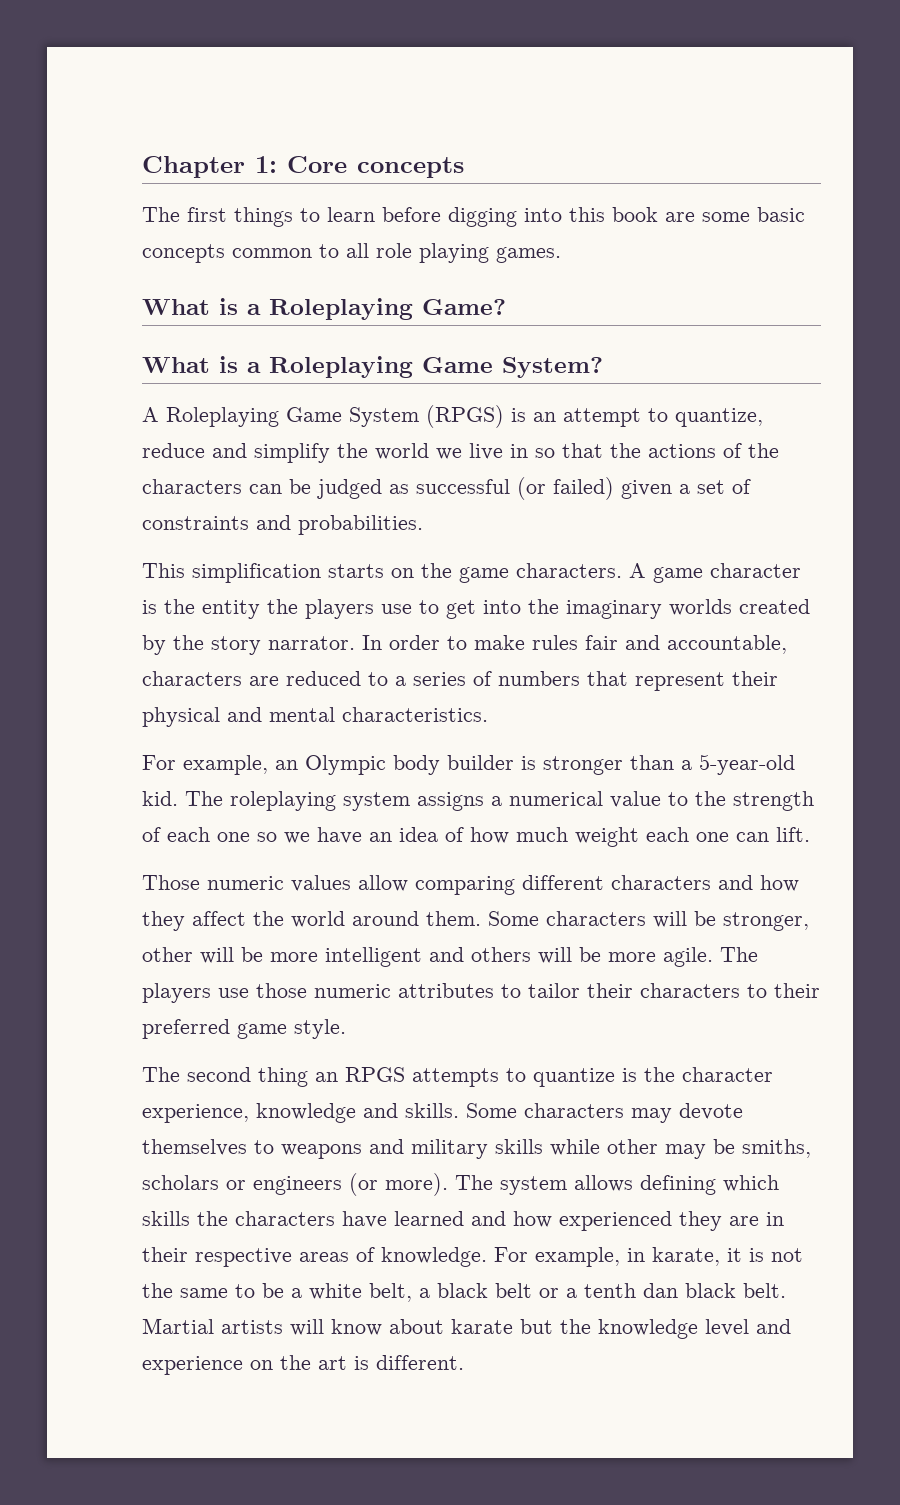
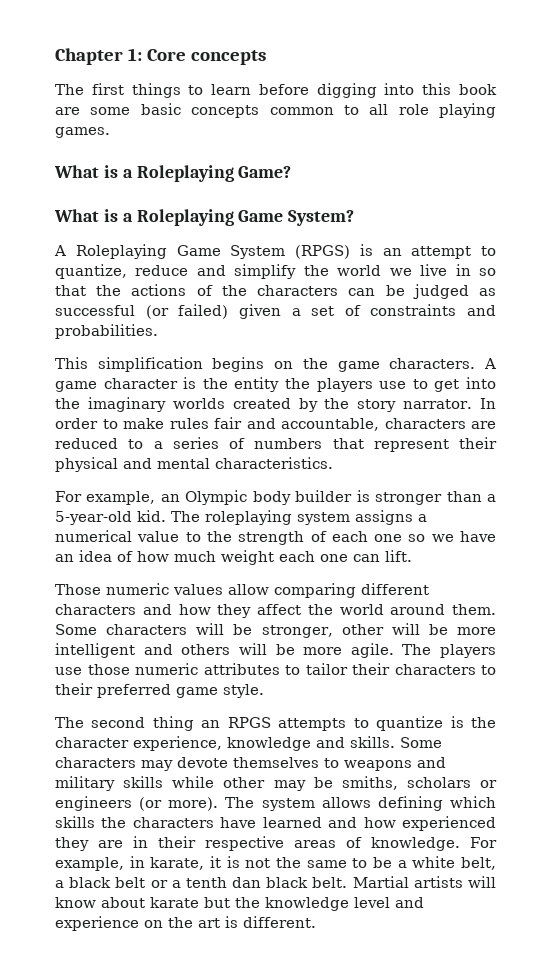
[328,564,384,578] starts -> [212,357,265,372] begins

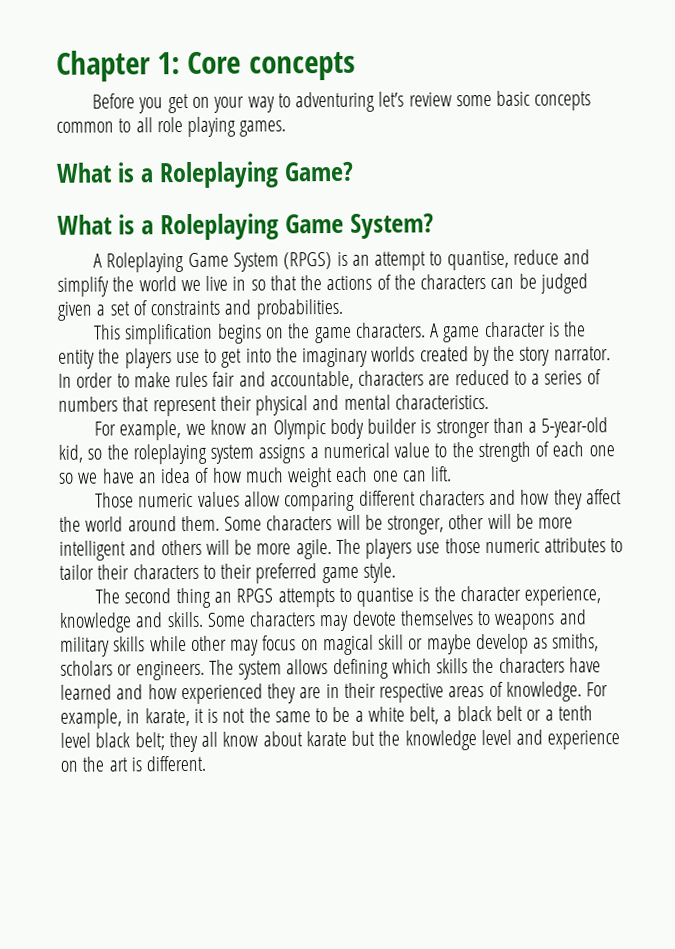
[55,83,497,98] [55,107,80,115] The first things to learn before digging into this book are -> [92,91,452,114] Before you get on your way to adventuring let’s review
[55,264,127,279] quantize, -> [446,250,509,271] quantise,
[479,288,497,296] [55,304,229,319] as successful (or failed) -> (588, 283) none
(156, 498) none -> [185,419,247,436] we know
[137,510,200,522] kid. The -> [58,444,129,463] kid, so the
[376,716,444,731] quantize -> [356,587,415,607] quantise
[313,776,497,790] [55,796,219,811] be smiths, scholars or engineers (or more). -> [262,633,600,656] [60,660,205,681] focus on magical skill or maybe develop as smiths, scholars or engineers.
[232,876,496,888] dan black belt. Martial artists will -> [60,731,219,753] level black belt; they all

